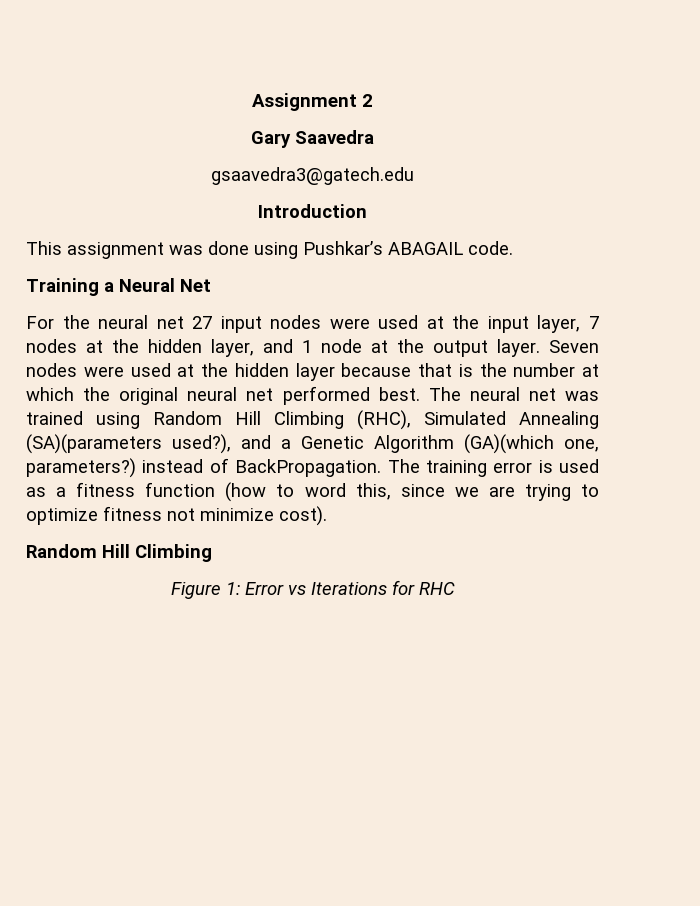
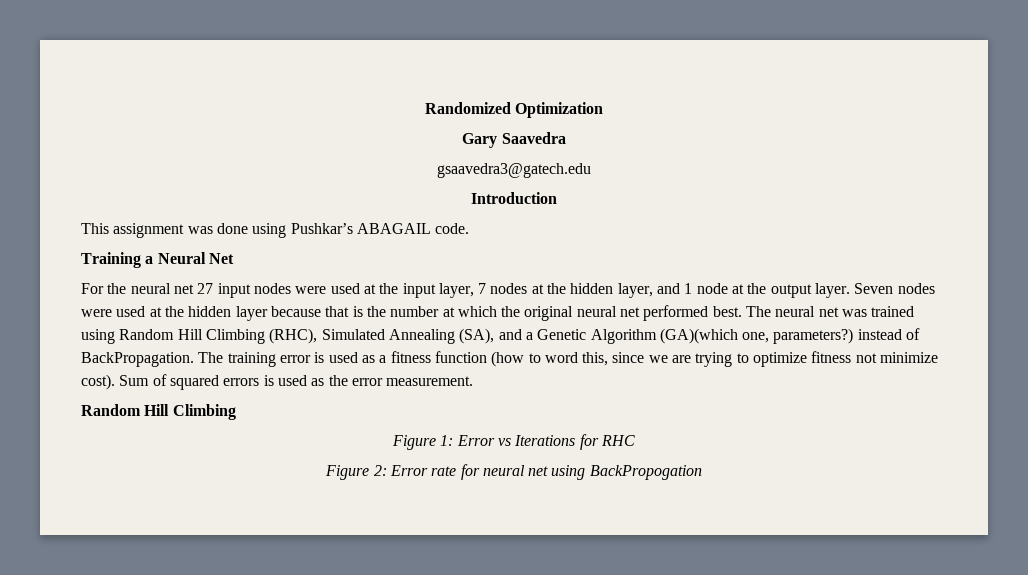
[252,93,373,111] Assignment 2 -> [424,102,604,118] Randomized Optimization
[26,434,231,454] (SA)(parameters used?), -> [459,328,495,344] (SA),
(327, 516) none -> [119,374,474,390] Sum of squared errors is used as the error measurement.
(455, 588) none -> [325,464,702,480] // Figure 2: Error rate for neural net using BackPropogation

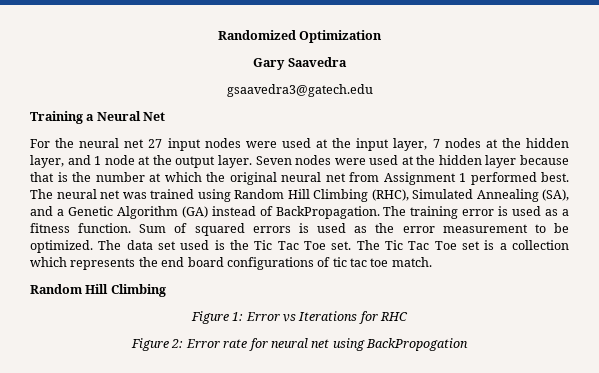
[471,192,557,204] [81,223,470,238] // Introduction // This assignment was done using Pushkar’s ABAGAIL code. -> (373, 90) none
(641, 312) none -> [349,172,466,185] from Assignment 1
[659,328,854,344] (GA)(which one, parameters?) -> [181,206,208,218] (GA)
[434,351,939,367] [81,374,115,390] function (how to word this, since we are trying to optimize fitness not minimize cost). -> [78,223,132,233] function.
[386,376,474,386] measurement. -> [442,223,569,233] [30,240,569,253] [30,257,432,270] measurement to be optimized. The data set used is the Tic Tac Toe set. The Tic Tac Toe set is a collection which represents the end board configurations of tic tac toe match.

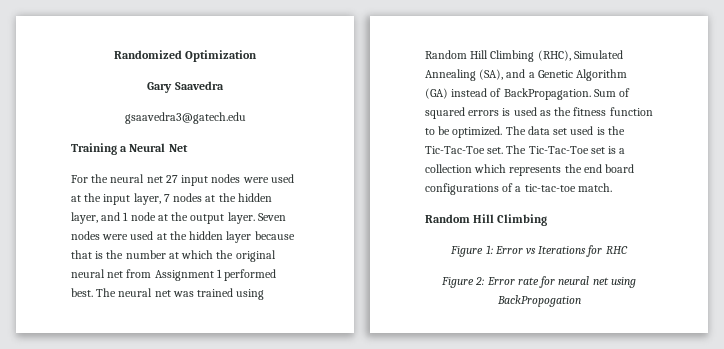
[383,206,569,219] [30,223,132,233] The training error is used as a fitness function. -> (591, 94) none
[402,224,528,233] error measurement -> [573,107,653,116] fitness function
[254,240,457,250] Tic Tac Toe set. The Tic Tac Toe -> [425,145,589,154] Tic-Tac-Toe set. The Tic-Tac-Toe
[332,257,389,267] tic tac toe -> [515,184,576,192] a tic-tac-toe

